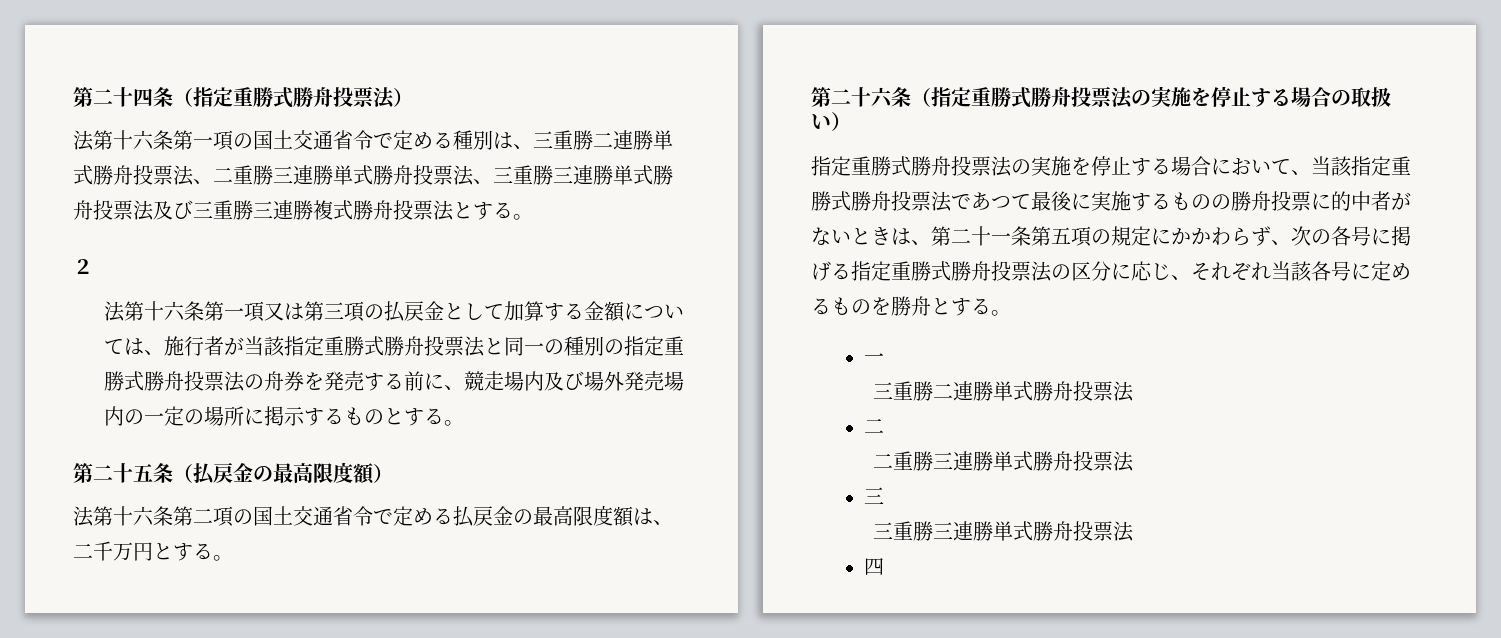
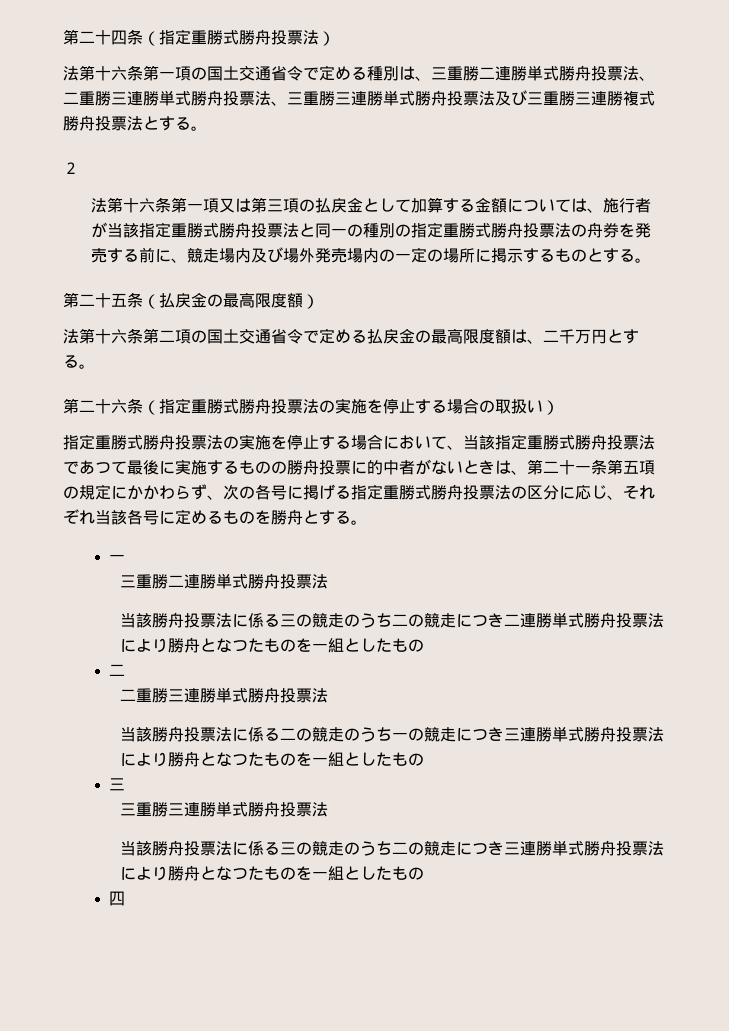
(1134, 391) none -> [119,612,664,628] [119,637,424,653] // 当該勝舟投票法に係る三の競走のうち二の競走につき二連勝単式勝舟投票法により勝舟となつたものを一組としたもの
(1134, 461) none -> [119,726,664,742] [119,751,424,767] // 当該勝舟投票法に係る二の競走のうち一の競走につき三連勝単式勝舟投票法により勝舟となつたものを一組としたもの
(1134, 531) none -> [119,840,664,856] [119,865,424,881] // 当該勝舟投票法に係る三の競走のうち二の競走につき三連勝単式勝舟投票法により勝舟となつたものを一組としたもの

